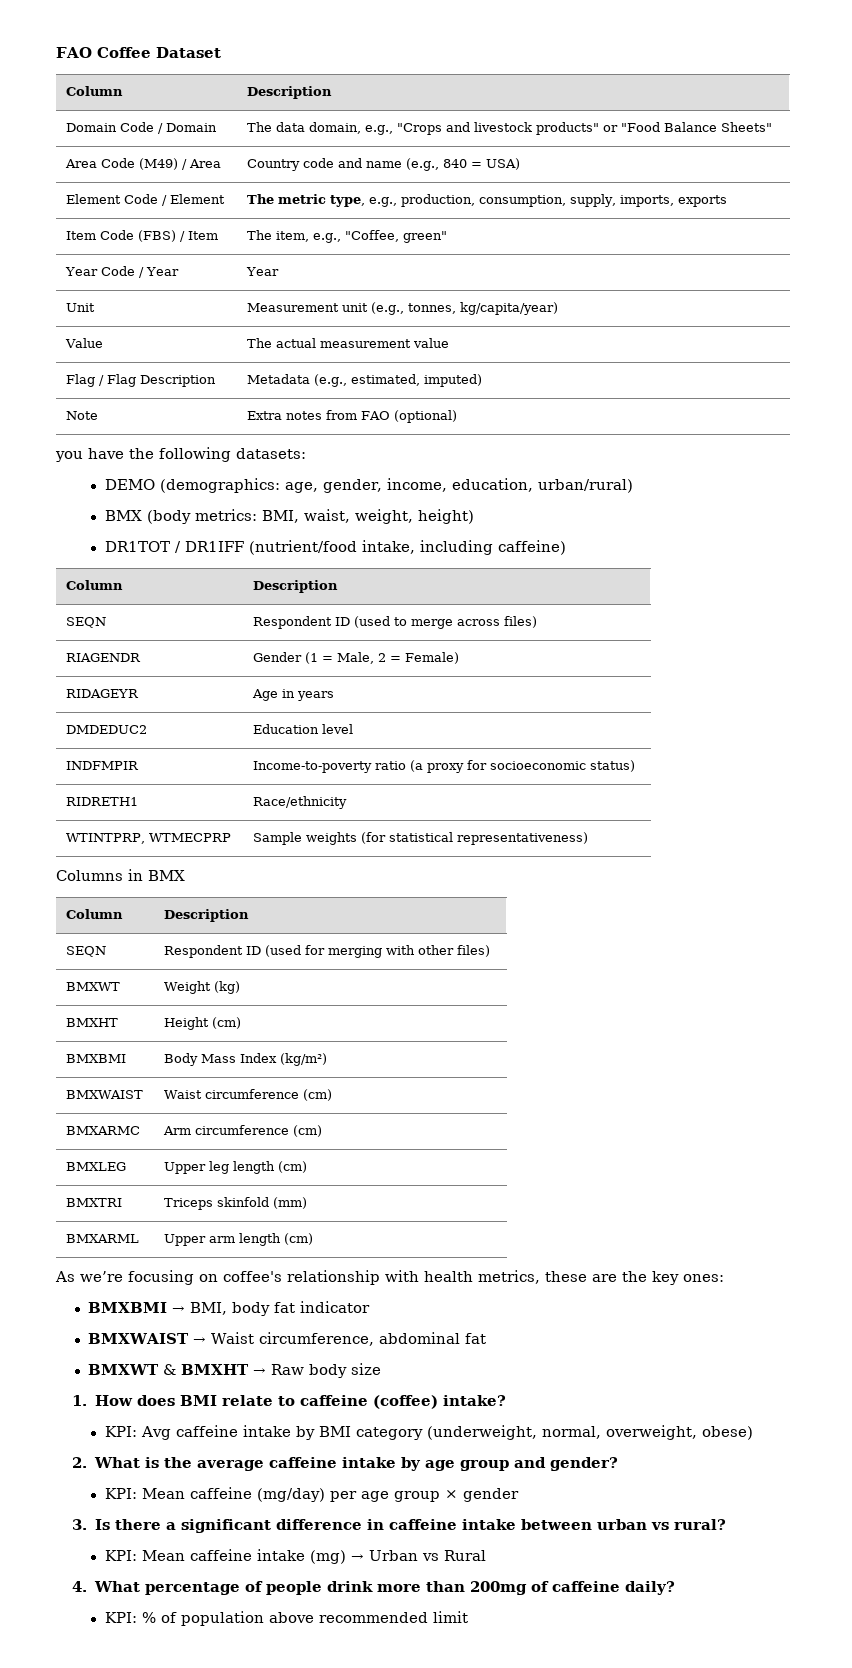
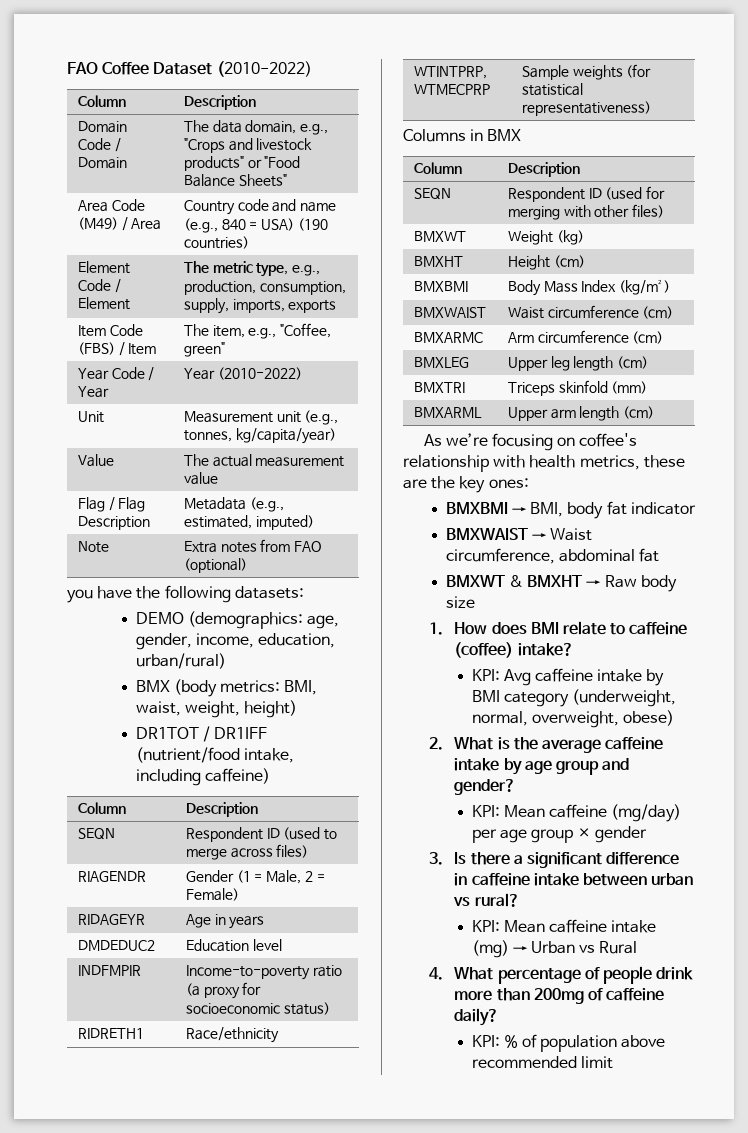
(221, 52) none -> [216,61,312,77] (2010-2022)
(521, 164) none -> [297,218,328,231] [183,236,249,249] (190 countries)
(280, 271) none -> [217,367,302,380] (2010-2022)

